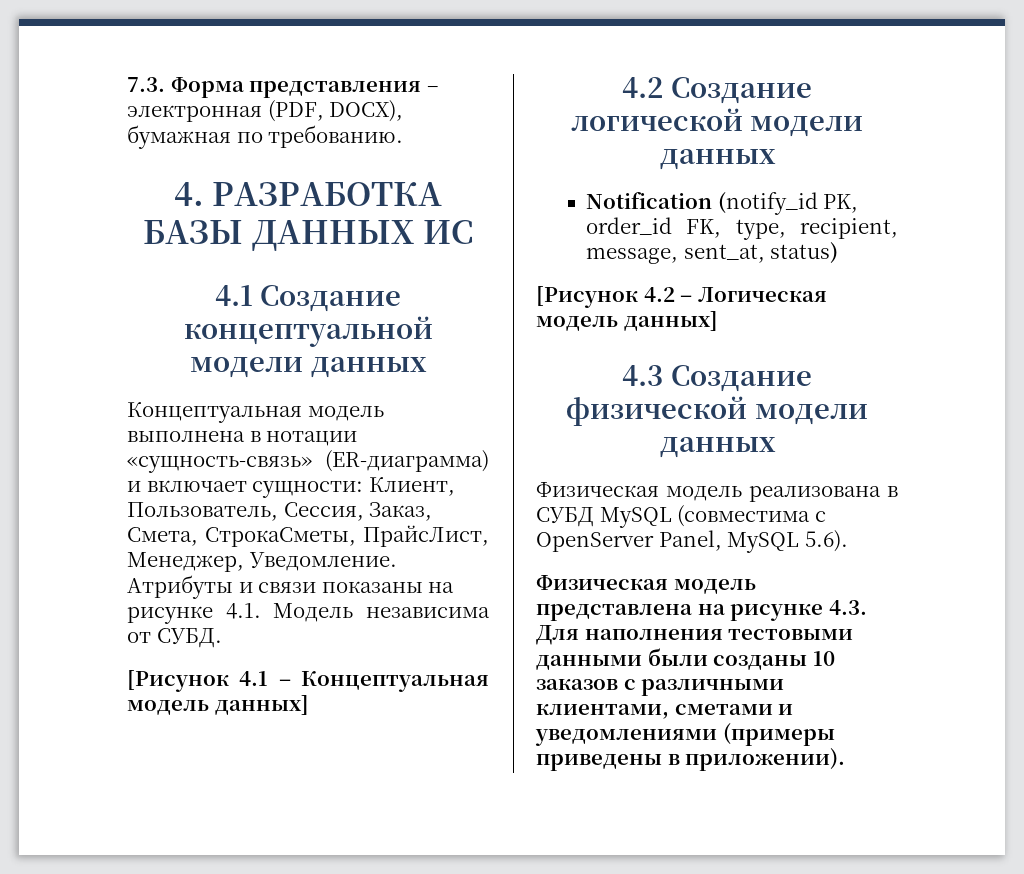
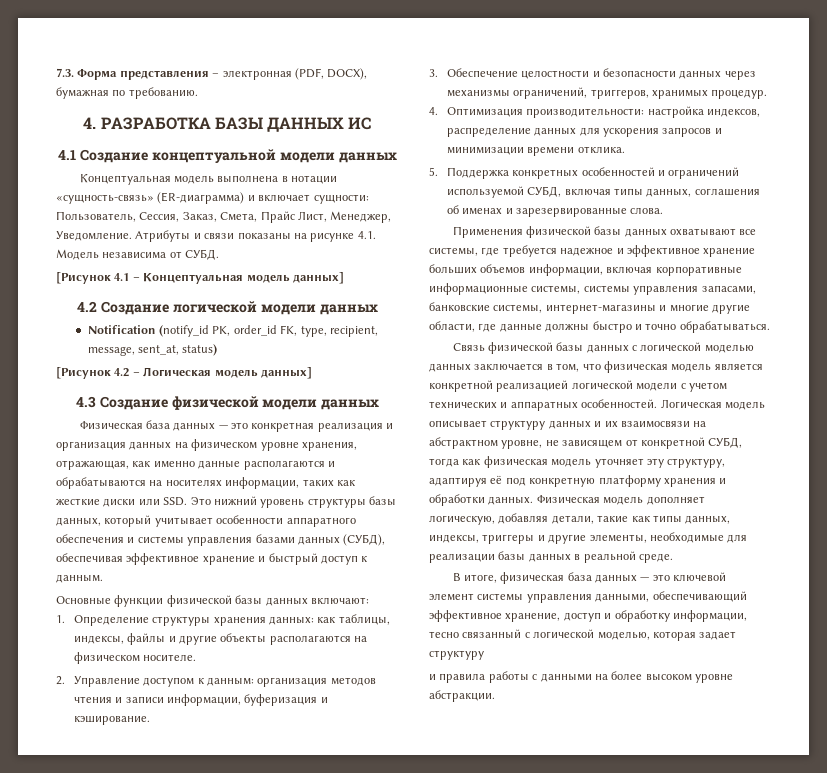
[368,477,455,496] Клиент, -> (369, 199) none
[205,525,489,547] СтрокаСметы, ПрайсЛист, -> [260,211,327,223] Прайс Лист,
[666,486,898,502] [536,505,826,528] [536,530,848,553] [536,575,756,594] [536,600,867,621] [536,625,854,645] [536,648,835,670] [536,679,785,696] [536,704,794,719] [535,723,835,746] [536,748,846,771] модель реализована в СУБД MySQL (совместима с OpenServer Panel, MySQL 5.6). // Физическая модель представлена на рисунке 4.3. Для наполнения тестовыми данными были созданы 10 заказов с различными клиентами, сметами и уведомлениями (примеры приведены в приложении). -> [145,420,394,432] [56,439,357,451] [56,460,335,470] [56,477,355,489] [56,496,396,508] [56,515,356,527] [56,534,386,546] [56,553,368,565] [56,574,103,583] [56,595,369,607] [56,614,390,626] [73,633,368,645] [73,652,197,664] [56,676,376,687] [73,694,328,706] [73,716,150,725] [429,68,756,80] [446,87,768,99] [429,106,761,118] [446,127,722,137] [446,146,625,156] [429,167,740,179] [446,186,760,198] [446,205,664,217] [452,226,757,238] [429,245,756,257] [429,264,742,276] [429,283,756,295] [429,302,750,314] [429,321,770,333] [452,342,754,354] [429,361,763,373] [429,380,727,392] [429,399,765,411] [429,420,707,430] [429,437,743,449] [429,456,726,468] [429,475,727,487] [429,494,705,506] [429,513,731,525] [429,532,748,544] [429,551,673,563] [452,572,727,584] [429,591,747,603] [429,610,747,622] [429,629,737,641] [429,650,484,660] [429,671,733,683] [429,690,495,702] база данных — это конкретная реализация и организация данных на физическом уровне хранения, отражающая, как именно данные располагаются и обрабатываются на носителях информации, таких как жесткие диски или SSD. Это нижний уровень структуры базы данных, который учитывает особенности аппаратного обеспечения и системы управления базами данных (СУБД), обеспечивая эффективное хранение и быстрый доступ к данным. // Основные функции физической базы данных включают: // 1. Определение структуры хранения данных: как таблицы, индексы, файлы и другие объекты располагаются на физическом носителе. // 2. Управление доступом к данным: организация методов чтения и записи информации, буферизация и кэширование. // 3. Обеспечение целостности и безопасности данных через механизмы ограничений, триггеров, хранимых процедур. // 4. Оптимизация производительности: настройка индексов, распределение данных для ускорения запросов и минимизации времени отклика. // 5. Поддержка конкретных особенностей и ограничений используемой СУБД, включая типы данных, соглашения об именах и зарезервированные слова. // Применения физической базы данных охватывают все системы, где требуется надежное и эффективное хранение больших объемов информации, включая корпоративные информационные системы, системы управления запасами, банковские системы, интернет-магазины и многие другие области, где данные должны быстро и точно обрабатываться. // Связь физической базы данных с логической моделью данных заключается в том, что физическая модель является конкретной реализацией логической модели с учетом технических и аппаратных особенностей. Логическая модель описывает структуру данных и их взаимосвязи на абстрактном уровне, не зависящем от конкретной СУБД, тогда как физическая модель уточняет эту структуру, адаптируя её под конкретную платформу хранения и обработки данных. Физическая модель дополняет логическую, добавляя детали, такие как типы данных, индексы, триггеры и другие элементы, необходимые для реализации базы данных в реальной среде. // В итоге, физическая база данных — это ключевой элемент системы управления данными, обеспечивающий эффективное хранение, доступ и обработку информации, тесно связанный с логической моделью, которая задает структуру // и правила работы с данными на более высоком уровне абстракции.

